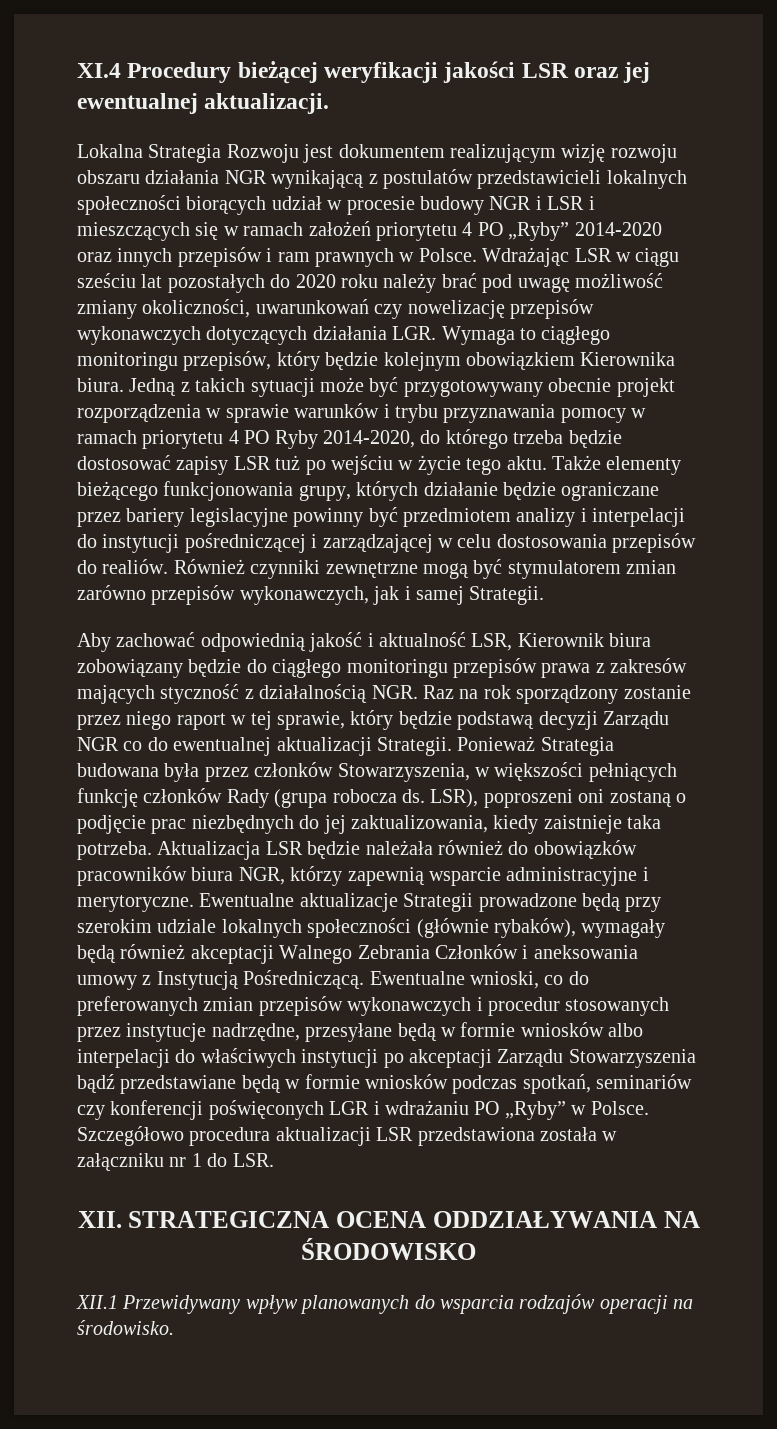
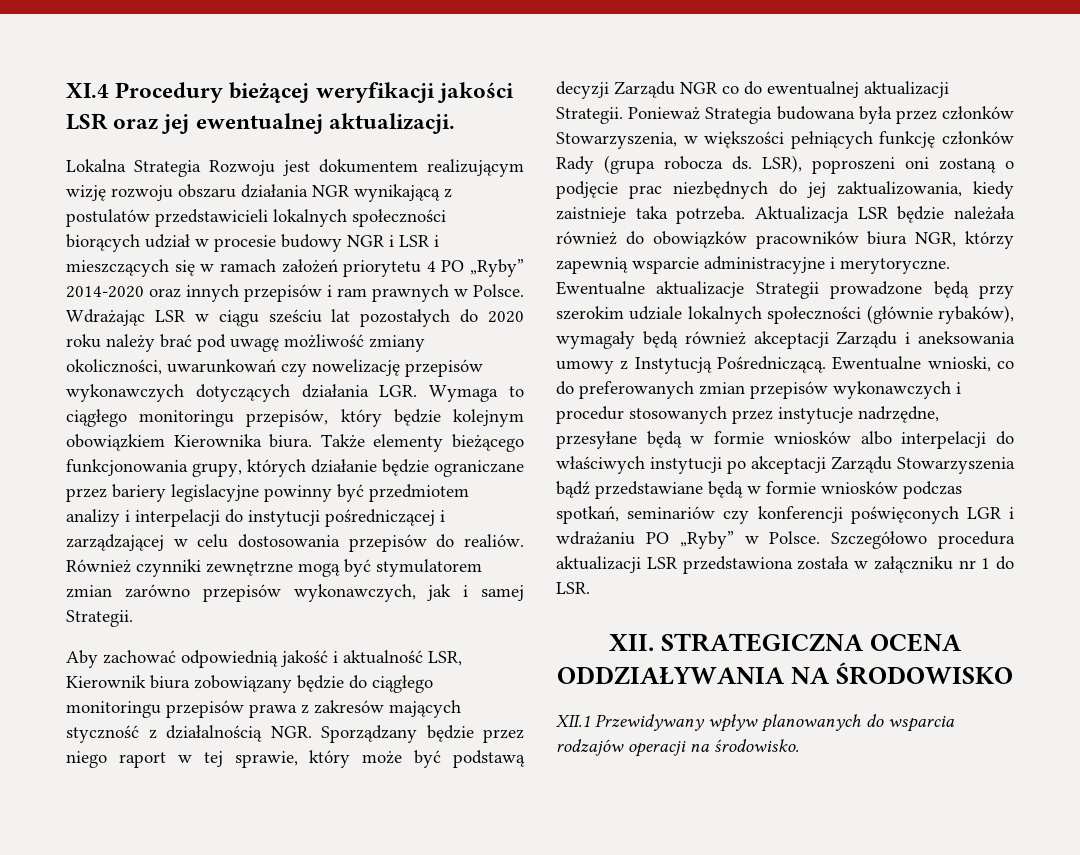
[129,377,675,397] [77,403,647,423] [77,429,622,449] [77,455,547,475] Jedną z takich sytuacji może być przygotowywany obecnie projekt rozporządzenia w sprawie warunków i trybu przyznawania pomocy w ramach priorytetu 4 PO Ryby 2014-2020, do którego trzeba będzie dostosować zapisy LSR tuż po wejściu w życie tego aktu. -> (313, 441) none
[423,685,691,704] Raz na rok sporządzony zostanie -> [321,725,474,743] Sporządzany będzie
[398,711,452,729] będzie -> [362,750,442,768] może być
[279,944,518,964] Walnego Zebrania Członków -> [836,331,898,348] Zarządu

